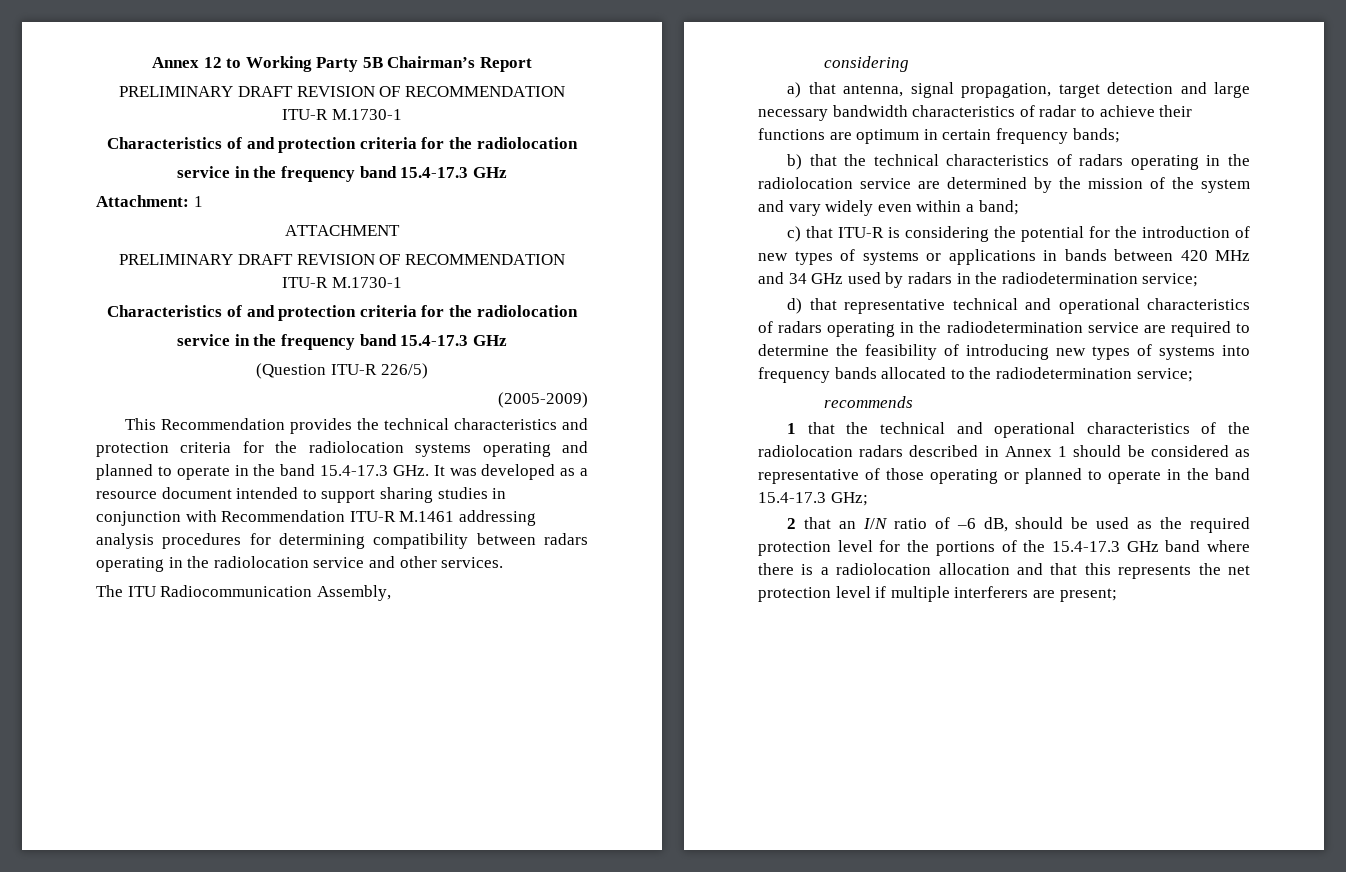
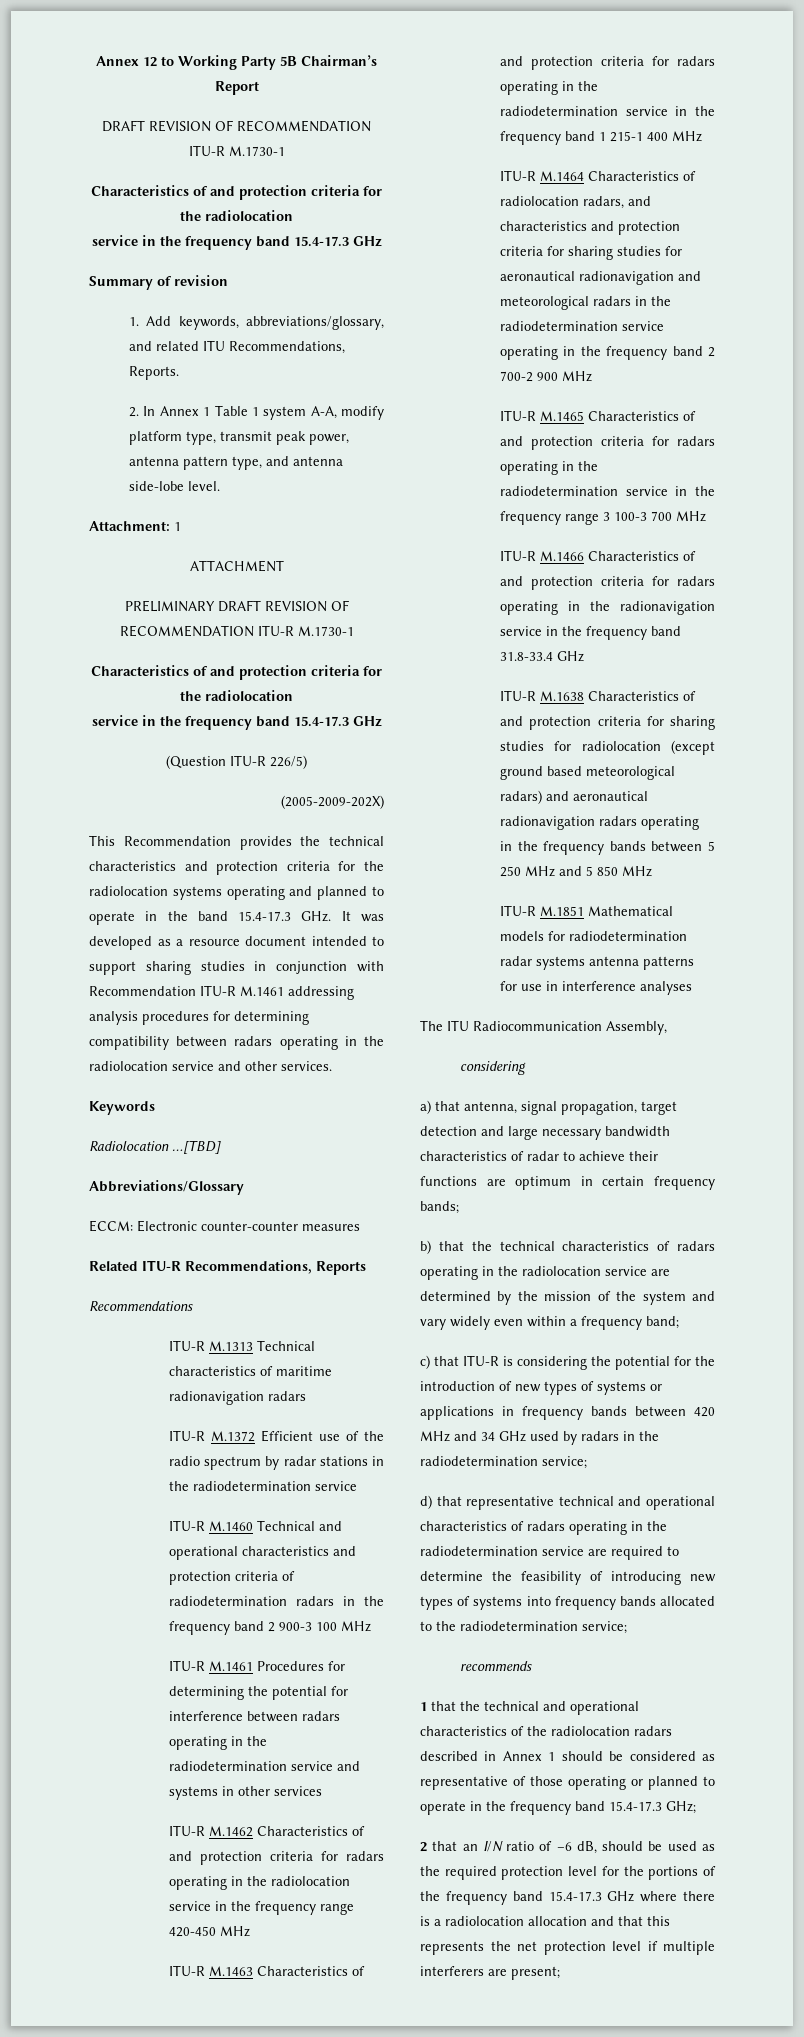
[119,86,234,97] PRELIMINARY -> (259, 88) none
(507, 172) none -> [89,275,228,290] [129,316,384,330] [129,340,346,354] [129,366,180,380] [129,405,384,420] [129,431,350,445] [129,456,344,470] [129,481,221,491] // Summary of revision // 1. Add keywords, abbreviations/glossary, and related ITU Recommendations, Reports. // 2. In Annex 1 Table 1 system A-A, modify platform type, transmit peak power, antenna pattern type, and antenna side-lobe level.
[498,392,588,408] (2005-2009) -> [281,795,384,809] (2005-2009-202X)
(504, 562) none -> [89,1101,155,1115] [89,1140,221,1154] [89,1180,244,1195] [89,1220,360,1232] [89,1260,366,1275] [89,1301,193,1311] [169,1340,316,1351] [169,1366,333,1376] [169,1391,307,1405] [169,1430,384,1442] [169,1456,384,1470] [169,1481,358,1491] [169,1520,343,1531] [169,1546,357,1560] [169,1571,296,1585] [169,1596,384,1606] [169,1621,372,1635] [169,1660,346,1671] [169,1686,349,1700] [169,1711,341,1722] [169,1736,268,1750] [169,1761,361,1771] [169,1786,323,1800] [169,1825,366,1837] [169,1851,384,1865] [169,1876,351,1890] [169,1901,355,1915] [169,1926,251,1937] [169,1965,366,1976] [500,56,715,70] [500,81,599,95] [500,106,715,116] [500,131,703,145] [500,170,697,181] [500,196,652,209] [500,221,681,235] [500,246,683,260] [500,271,702,285] [500,296,672,310] [500,321,665,331] [500,346,715,360] [500,371,593,382] [500,410,697,421] [500,436,715,450] [500,461,599,475] [500,486,715,496] [500,511,707,525] [500,550,697,561] [500,576,715,590] [500,601,715,615] [500,626,682,640] [500,651,585,662] [500,690,697,701] [500,716,715,730] [500,740,715,755] [500,766,676,780] [500,790,649,804] [500,816,700,830] [500,841,715,855] [500,866,653,877] [500,905,674,916] [500,931,688,941] [500,956,695,970] [500,981,693,995] // Keywords // Radiolocation …[TBD] // Abbreviations/Glossary // ECCM: Electronic counter-counter measures // Related ITU-R Recommendations, Reports // Recommendations // ITU-R M.1313 Technical characteristics of maritime radionavigation radars // ITU-R M.1372 Efficient use of the radio spectrum by radar stations in the radiodetermination service // ITU-R M.1460 Technical and operational characteristics and protection criteria of radiodetermination radars in the frequency band 2 900-3 100 MHz // ITU-R M.1461 Procedures for determining the potential for interference between radars operating in the radiodetermination service and systems in other services // ITU-R M.1462 Characteristics of and protection criteria for radars operating in the radiolocation service in the frequency range 420-450 MHz // ITU-R M.1463 Characteristics of and protection criteria for radars operating in the radiodetermination service in the frequency band 1 215-1 400 MHz // ITU-R M.1464 Characteristics of radiolocation radars, and characteristics and protection criteria for sharing studies for aeronautical radionavigation and meteorological radars in the radiodetermination service operating in the frequency band 2 700-2 900 MHz // ITU-R M.1465 Characteristics of and protection criteria for radars operating in the radiodetermination service in the frequency range 3 100-3 700 MHz // ITU-R M.1466 Characteristics of and protection criteria for radars operating in the radionavigation service in the frequency band 31.8-33.4 GHz // ITU-R M.1638 Characteristics of and protection criteria for sharing studies for radiolocation (except ground based meteorological radars) and aeronautical radionavigation radars operating in the frequency bands between 5 250 MHz and 5 850 MHz // ITU-R M.1851 Mathematical models for radiodetermination radar systems antenna patterns for use in interference analyses
(974, 208) none -> [581,1316,642,1330] frequency
(1057, 255) none -> [522,1406,583,1420] frequency
(1209, 474) none -> [510,1801,571,1815] frequency
[1051,540,1201,552] 15.4-17.3 GHz band -> [445,1891,635,1905] frequency band 15.4-17.3 GHz

